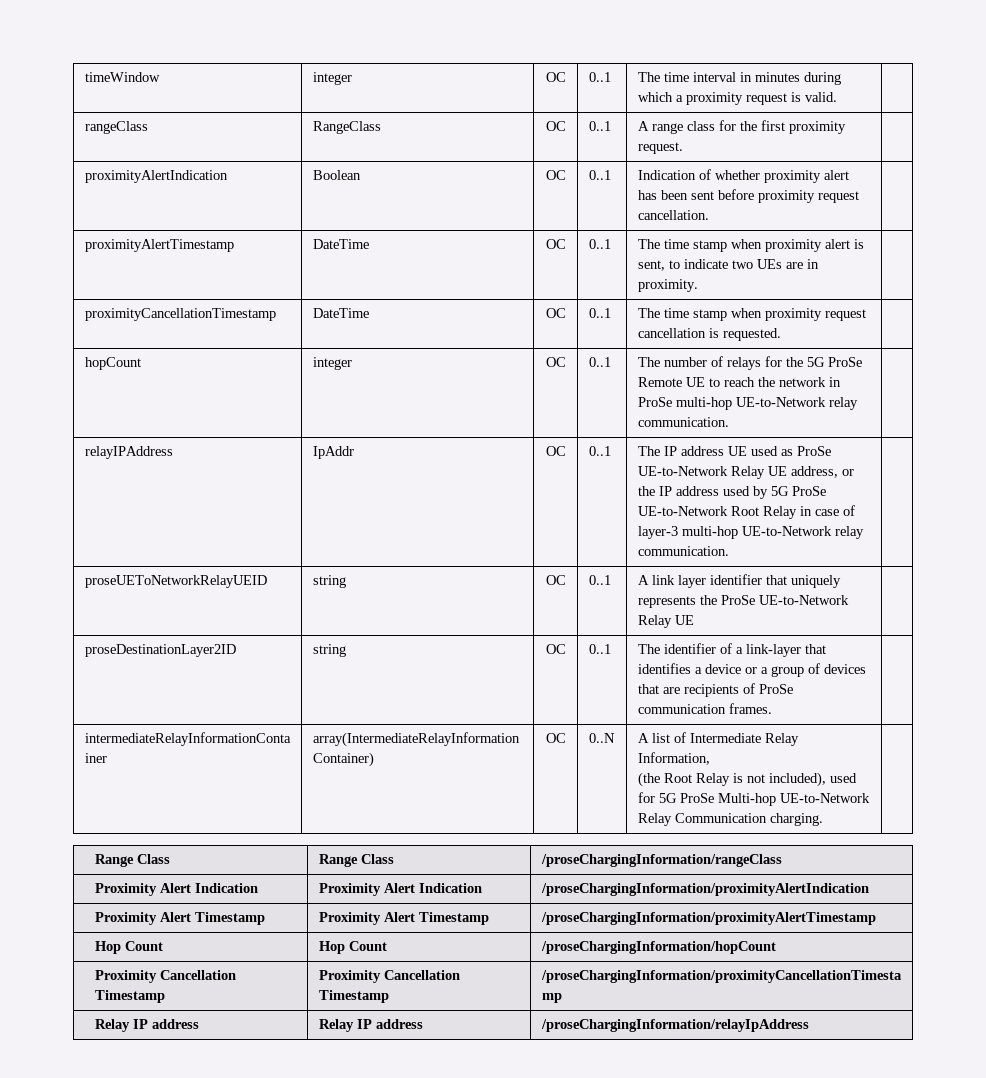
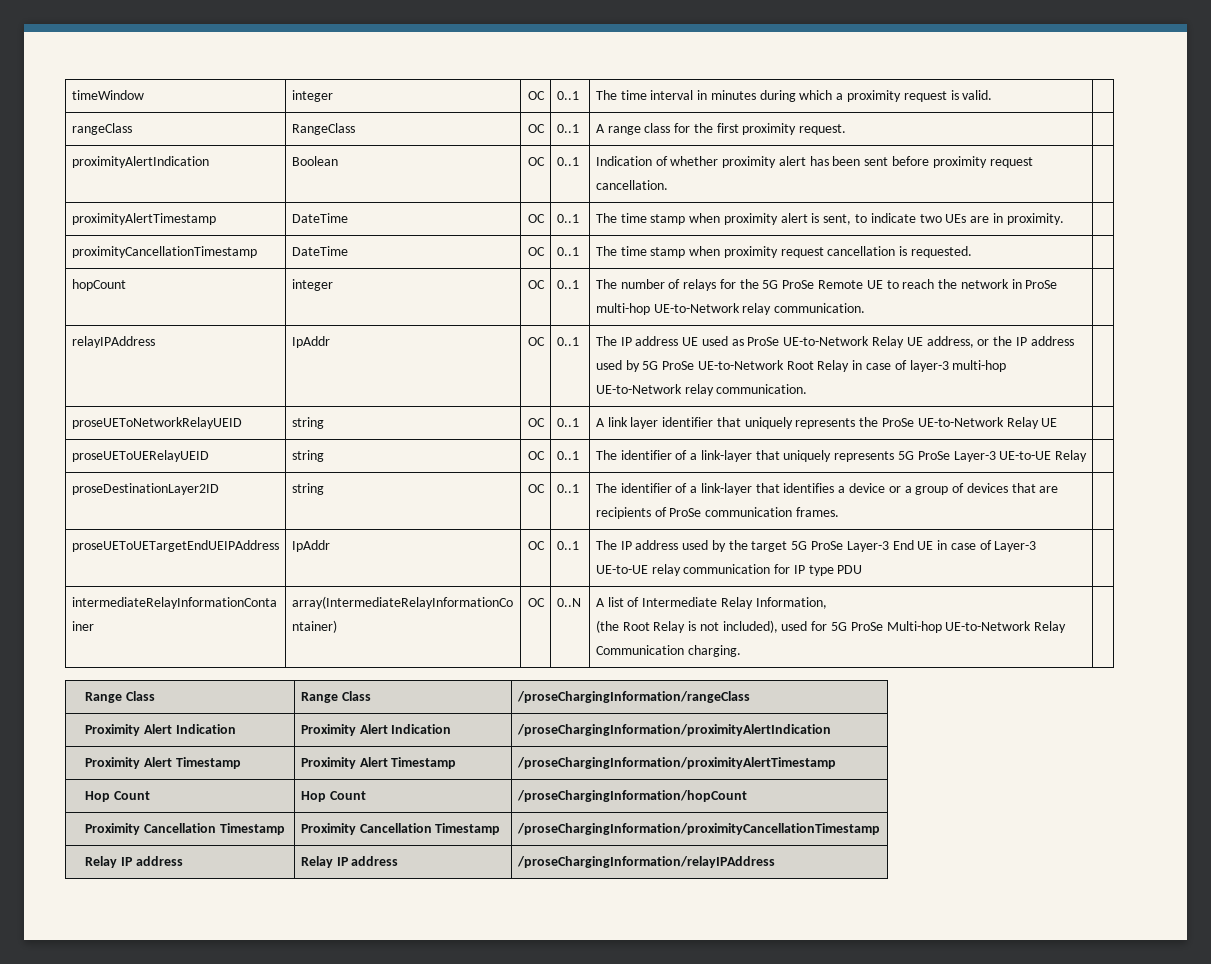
(694, 620) none -> [71,450,209,462] [291,450,324,462] [527,451,545,460] [556,451,579,460] [595,450,1088,462] // proseUEToUERelayUEID | string | OC | 0..1 | The identifier of a link-layer that uniquely represents 5G ProSe Layer-3 UE-to-UE Relay |
(772, 708) none -> [71,540,279,552] [291,540,330,552] [527,541,545,550] [556,541,579,550] [595,540,1037,552] [595,564,863,576] // proseUEToUETargetEndUEIPAddress | IpAddr | OC | 0..1 | The IP address used by the target 5G ProSe Layer-3 End UE in case of Layer-3 UE-to-UE relay communication for IP type PDU |
[540,1019,809,1032] /proseChargingInformation/relayIpAddress -> [516,856,775,868] /proseChargingInformation/relayIPAddress

